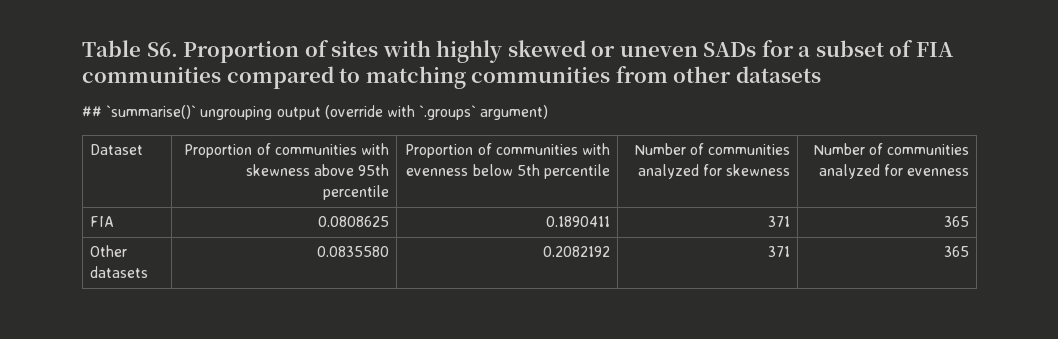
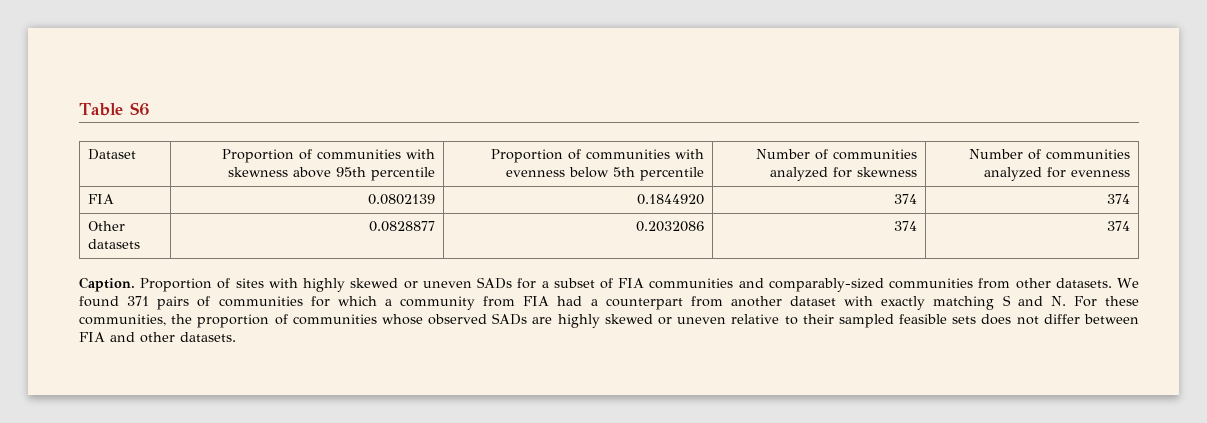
[146,40,955,63] [82,66,821,89] [82,105,549,120] S6. Proportion of sites with highly skewed or uneven SADs for a subset of FIA communities compared to matching communities from other datasets // ## `summarise()` ungrouping output (override with `.groups` argument) -> [129,102,150,116] S6
[317,216,389,227] [545,216,610,227] [767,216,790,227] [943,216,969,227] [90,245,128,257] [90,266,149,278] [316,246,389,257] [542,246,610,257] [767,246,790,257] [943,246,969,257] 0.0808625 | 0.1890411 | 371 | 365 // Other datasets | 0.0835580 | 0.2082192 | 371 | 365 -> [367,194,435,205] [636,194,704,205] [893,194,917,204] [1106,194,1130,204] [88,221,126,231] [88,239,141,249] [368,221,435,232] [635,221,704,232] [893,221,917,231] [1106,221,1130,231] [79,277,1140,292] [79,295,1139,310] [79,313,1139,328] [79,332,236,343] 0.0802139 | 0.1844920 | 374 | 374 // Other datasets | 0.0828877 | 0.2032086 | 374 | 374 // Caption. Proportion of sites with highly skewed or uneven SADs for a subset of FIA communities and comparably-sized communities from other datasets. We found 371 pairs of communities for which a community from FIA had a counterpart from another dataset with exactly matching S and N. For these communities, the proportion of communities whose observed SADs are highly skewed or uneven relative to their sampled feasible sets does not differ between FIA and other datasets.

